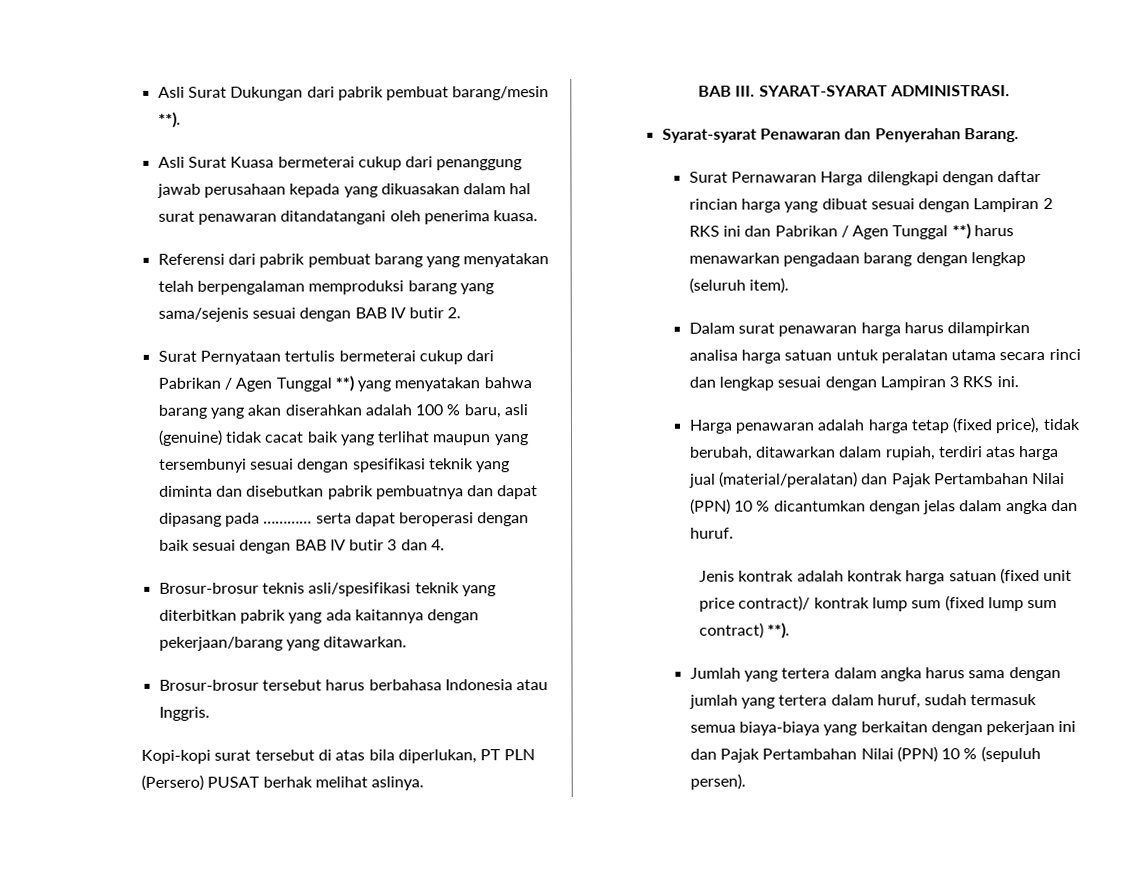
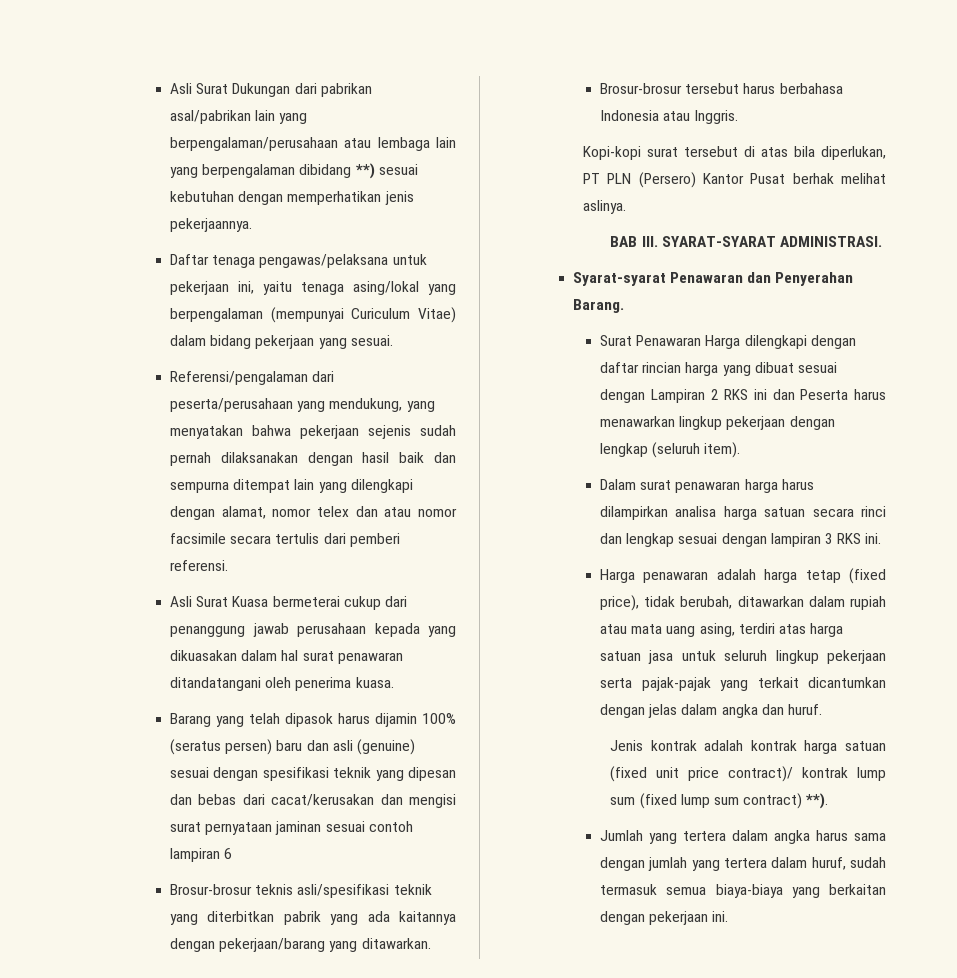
[337,86,550,101] [157,111,181,128] pabrik pembuat barang/mesin **). -> [320,83,372,97] [170,110,308,124] [170,137,456,151] [170,163,418,179] [170,191,414,205] [170,218,253,232] [170,254,427,268] [170,281,457,295] [170,307,456,323] [170,335,393,349] [170,371,335,385] [170,398,435,412] [170,425,456,439] [170,452,457,466] [170,479,413,493] [170,506,457,520] [170,533,400,547] [170,560,229,571] pabrikan asal/pabrikan lain yang berpengalaman/perusahaan atau lembaga lain yang berpengalaman dibidang **) sesuai kebutuhan dengan memperhatikan jenis pekerjaannya. // Daftar tenaga pengawas/pelaksana untuk pekerjaan ini, yaitu tenaga asing/lokal yang berpengalaman (mempunyai Curiculum Vitae) dalam bidang pekerjaan yang sesuai. // Referensi/pengalaman dari peserta/perusahaan yang mendukung, yang menyatakan bahwa pekerjaan sejenis sudah pernah dilaksanakan dengan hasil baik dan sempurna ditempat lain yang dilengkapi dengan alamat, nomor telex dan atau nomor facsimile secara tertulis dari pemberi referensi.
[157,253,550,268] [157,280,494,295] [157,307,462,322] [157,350,495,365] [157,375,532,392] [157,404,529,419] [157,429,529,446] [158,458,247,473] Referensi dari pabrik pembuat barang yang menyatakan telah berpengalaman memproduksi barang yang sama/sejenis sesuai dengan BAB IV butir 2. // Surat Pernyataan tertulis bermeterai cukup dari Pabrikan / Agen Tunggal **) yang menyatakan bahwa barang yang akan diserahkan adalah 100 % baru, asli (genuine) tidak cacat baik yang terlihat maupun yang tersembunyi -> [170,713,456,727] [170,739,416,755] Barang yang telah dipasok harus dijamin 100% (seratus persen) baru dan asli (genuine)
[158,485,539,500] [158,512,530,527] [158,539,446,554] diminta dan disebutkan pabrik pembuatnya dan dapat dipasang pada ………… serta dapat beroperasi dengan baik sesuai dengan BAB IV butir 3 dan 4. -> [407,767,456,781] [170,794,456,808] [170,821,413,835] [170,848,233,862] dipesan dan bebas dari cacat/kerusakan dan mengisi surat pernyataan jaminan sesuai contoh lampiran 6
[207,776,261,788] PUSAT -> [703,173,786,184] Kantor Pusat
[730,171,817,183] Pernawaran -> [636,335,702,346] Penawaran
[774,223,1015,240] [688,252,913,267] Pabrikan / Agen Tunggal **) harus menawarkan pengadaan barang -> [800,389,886,400] [600,416,786,430] Peserta harus menawarkan lingkup pekerjaan
[835,349,997,364] untuk peralatan utama -> (806, 512) none
[879,376,946,391] Lampiran -> [770,533,821,547] lampiran
[885,445,1060,461] [688,471,1066,488] [689,498,771,515] rupiah, terdiri atas harga jual (material/peralatan) dan Pajak Pertambahan Nilai (PPN) 10 % -> [850,596,886,610] [600,623,844,637] [600,650,886,664] [600,677,799,691] rupiah atau mata uang asing, terdiri atas harga satuan jasa untuk seluruh lingkup pekerjaan serta pajak-pajak yang terkait
[1058,720,1077,732] [689,746,1041,763] [689,773,746,790] ini dan Pajak Pertambahan Nilai (PPN) 10 % (sepuluh persen). -> [712,911,729,922] ini.

